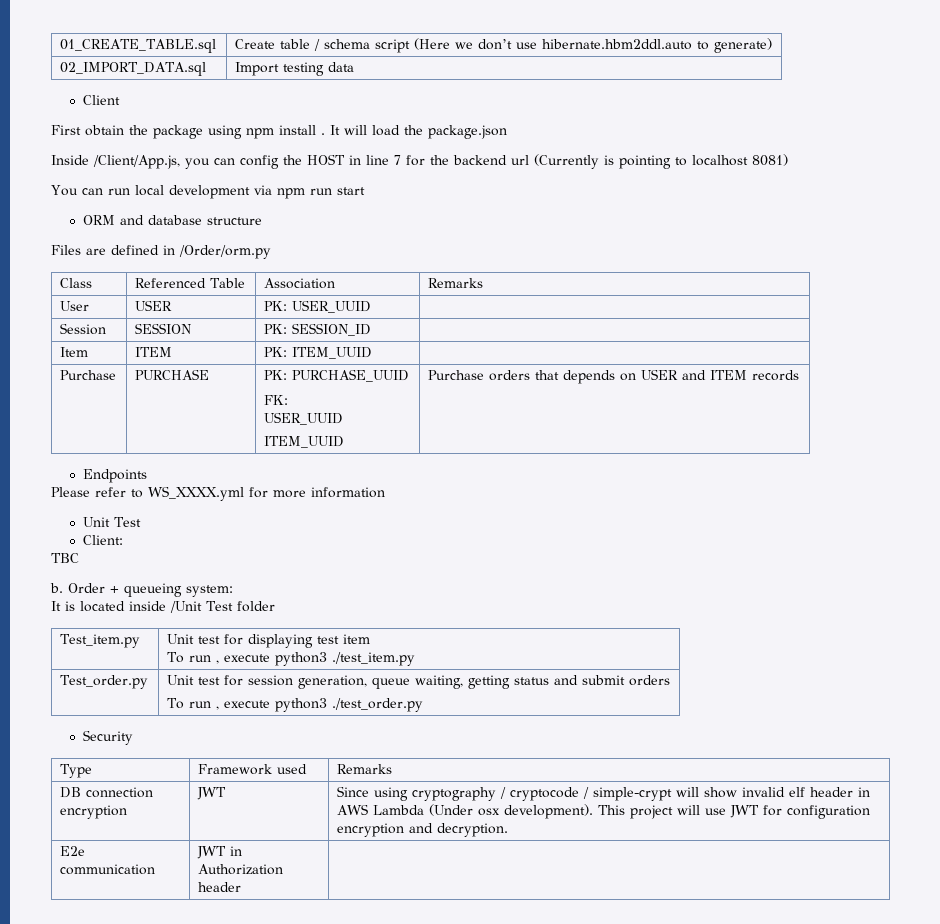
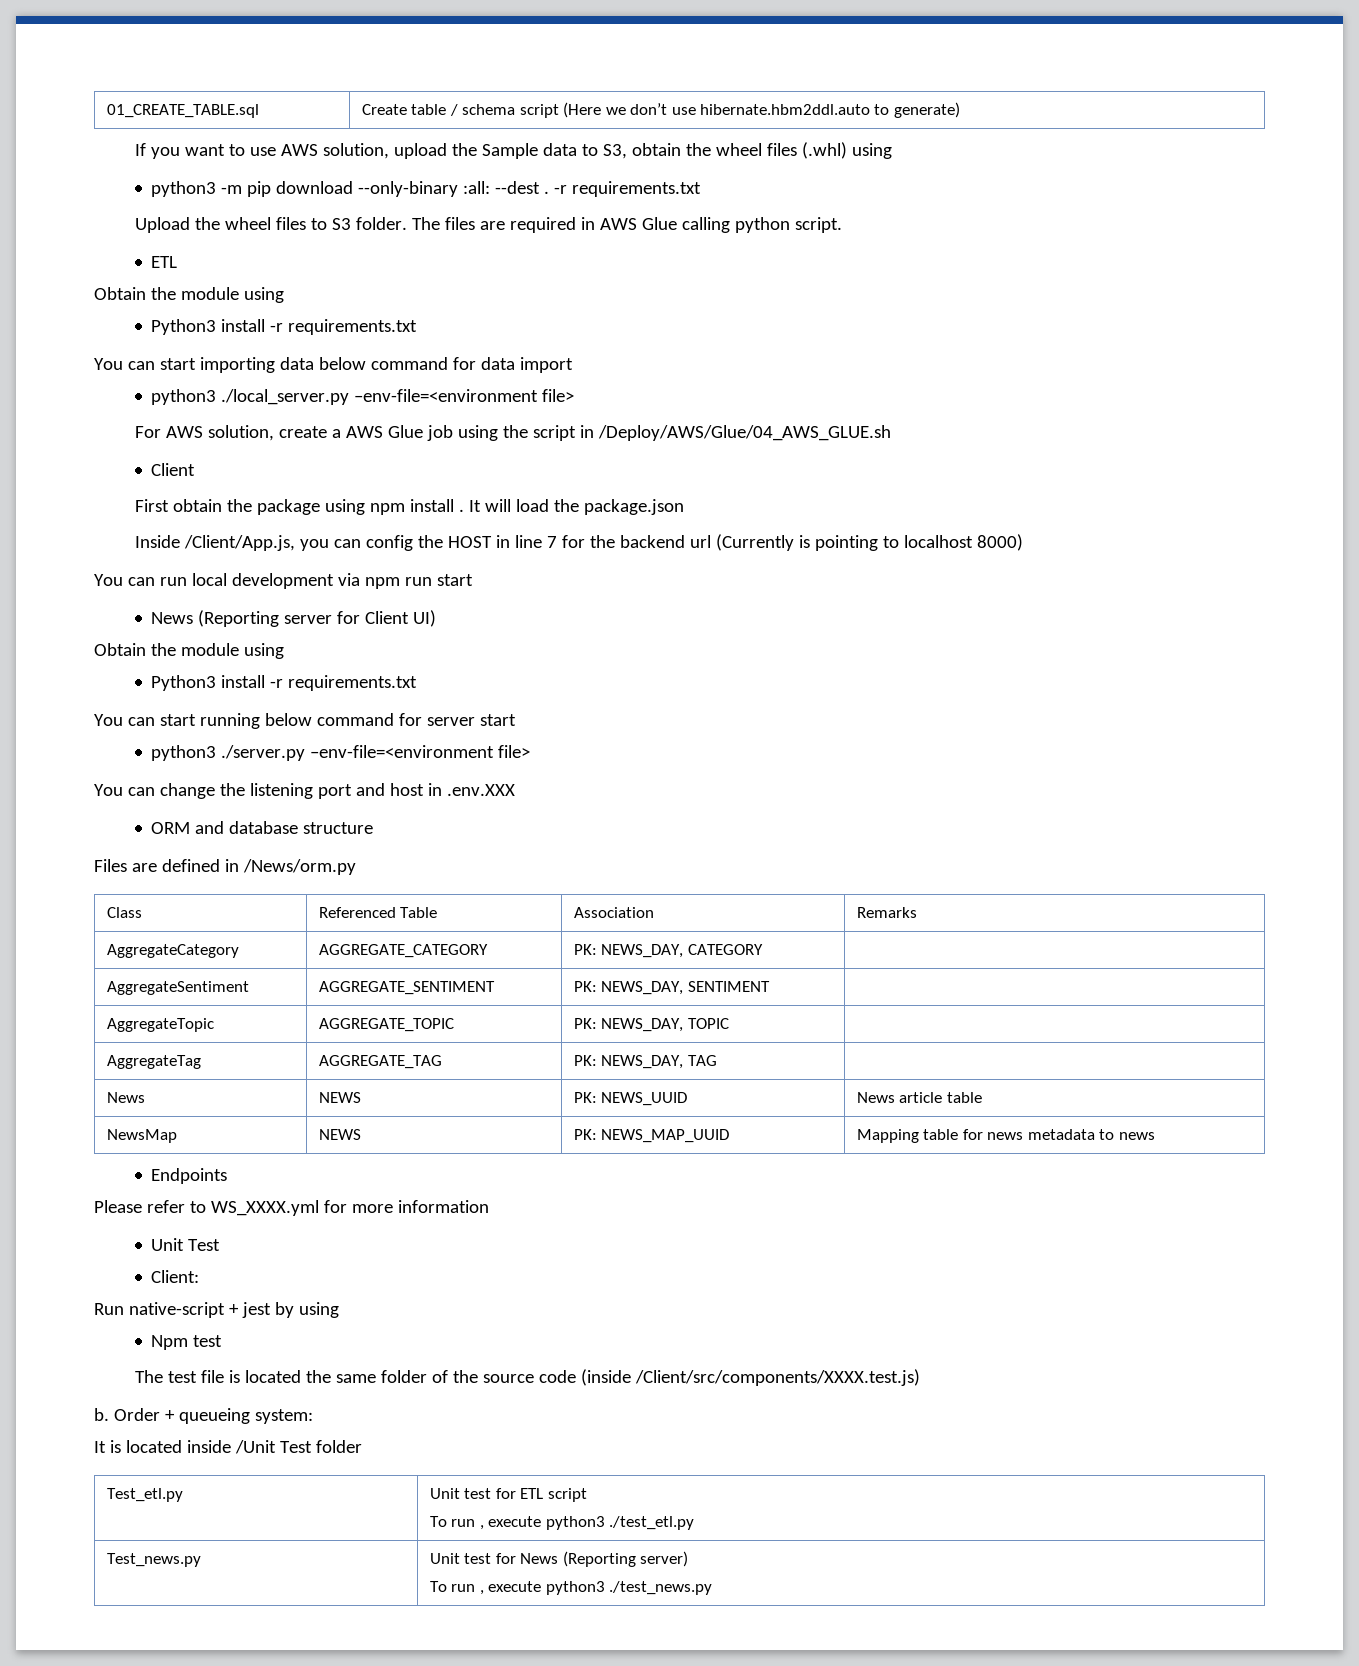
[60,62,207,76] [235,62,355,76] // 02_IMPORT_DATA.sql | Import testing data -> [135,142,893,159] [151,181,702,197] [135,217,843,233] [151,256,178,268] [94,287,284,303] [151,319,418,335] [94,357,573,373] [151,389,575,405] [135,425,892,441] // If you want to use AWS solution, upload the Sample data to S3, obtain the wheel files (.whl) using // python3 -m pip download --only-binary :all: --dest . -r requirements.txt // Upload the wheel files to S3 folder. The files are required in AWS Glue calling python script. // ETL // Obtain the module using // Python3 install -r requirements.txt // You can start importing data below command for data import // python3 ./local_server.py –env-file=<environment file> // For AWS solution, create a AWS Glue job using the script in /Deploy/AWS/Glue/04_AWS_GLUE.sh
[752,154,788,166] 8081) -> [977,534,1024,551] 8000)
(365, 191) none -> [151,610,437,627] [94,643,284,659] [151,675,418,691] [94,713,516,729] [151,745,531,761] [94,783,515,799] // News (Reporting server for Client UI) // Obtain the module using // Python3 install -r requirements.txt // You can start running below command for server start // python3 ./server.py –env-file=<environment file> // You can change the listening port and host in .env.XXX
[179,245,271,259] /Order/orm.py -> [242,859,356,875] /News/orm.py
[60,301,90,311] [135,300,173,311] [264,300,372,313] [60,323,107,335] [135,323,192,334] [264,323,372,336] [60,347,89,357] [135,347,173,357] [264,347,373,359] [60,370,117,380] [135,369,210,380] [264,369,410,382] [264,395,289,405] [264,412,344,425] [264,436,345,448] [428,369,800,384] User | USER | PK: USER_UUID | // Session | SESSION | PK: SESSION_ID | // Item | ITEM | PK: ITEM_UUID | // Purchase | PURCHASE | PK: PURCHASE_UUID // FK: // USER_UUID // ITEM_UUID | Purchase orders that depends on USER and ITEM records -> [106,944,239,958] [318,944,488,958] [573,944,763,958] [106,981,249,995] [318,981,495,995] [573,981,770,995] [106,1018,214,1032] [318,1018,454,1032] [573,1018,729,1032] [106,1055,201,1069] [318,1055,442,1069] [573,1055,717,1069] [106,1092,145,1103] [318,1092,361,1103] [573,1092,688,1106] [856,1092,982,1103] [106,1129,177,1143] [318,1129,361,1140] [573,1129,730,1143] [856,1129,1155,1143] AggregateCategory | AGGREGATE_CATEGORY | PK: NEWS_DAY, CATEGORY | // AggregateSentiment | AGGREGATE_SENTIMENT | PK: NEWS_DAY, SENTIMENT | // AggregateTopic | AGGREGATE_TOPIC | PK: NEWS_DAY, TOPIC | // AggregateTag | AGGREGATE_TAG | PK: NEWS_DAY, TAG | // News | NEWS | PK: NEWS_UUID | News article table // NewsMap | NEWS | PK: NEWS_MAP_UUID | Mapping table for news metadata to news
[51,553,79,563] TBC -> [94,1302,339,1318] [151,1335,223,1350] [135,1369,921,1386] Run native-script + jest by using // Npm test // The test file is located the same folder of the source code (inside /Client/src/components/XXXX.test.js)
[60,634,141,648] [167,634,371,648] [167,652,416,666] [60,675,149,689] [167,675,671,689] [167,698,424,712] [82,730,133,745] [60,764,93,778] [198,764,308,775] [337,764,393,774] [60,787,154,798] [60,805,128,819] [197,787,227,800] [337,786,871,801] [337,804,871,819] [337,823,509,837] [60,846,86,856] [60,864,156,875] [197,846,243,859] [198,864,284,875] [198,882,242,892] Test_item.py | Unit test for displaying test item // To run , execute python3 ./test_item.py // Test_order.py | Unit test for session generation, queue waiting, getting status and submit orders // To run , execute python3 ./test_order.py // Security // Type | Framework used | Remarks // DB connection encryption | JWT | Since using cryptography / cryptocode / simple-crypt will show invalid elf header in AWS Lambda (Under osx development). This project will use JWT for configuration encryption and decryption. // E2e communication | JWT in Authorization header | -> [106,1488,183,1502] [429,1488,587,1502] [429,1516,695,1530] [106,1553,201,1567] [429,1551,689,1567] [429,1581,713,1595] Test_etl.py | Unit test for ETL script // To run , execute python3 ./test_etl.py // Test_news.py | Unit test for News (Reporting server) // To run , execute python3 ./test_news.py

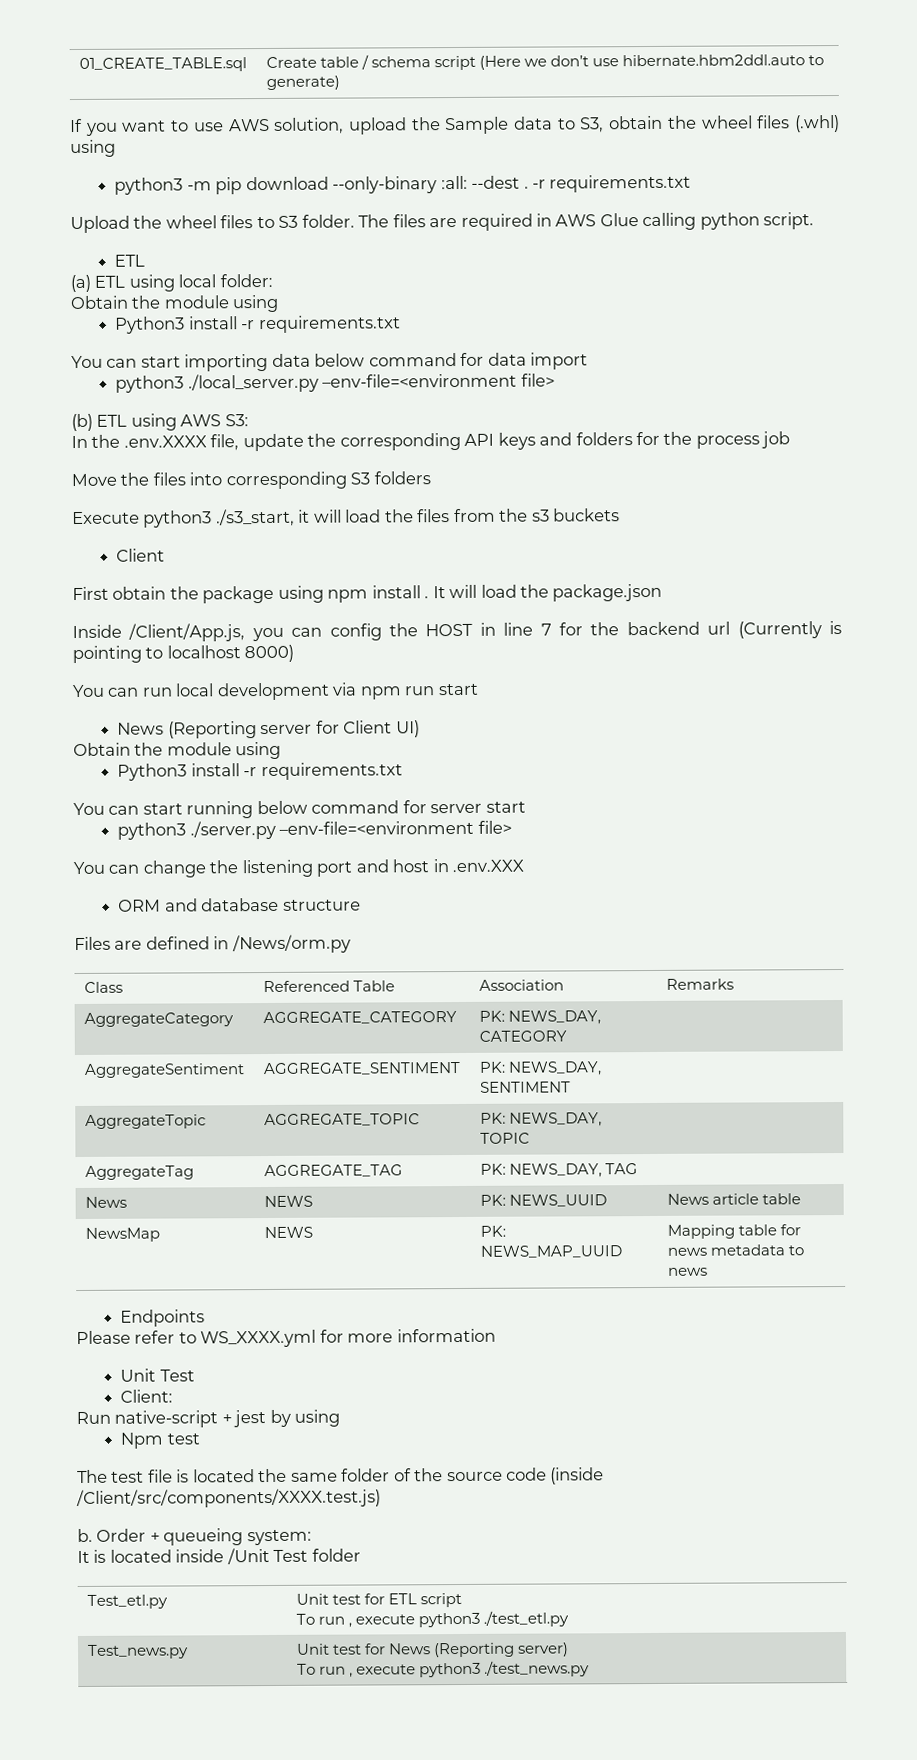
(178, 262) none -> [70,273,273,293] // (a) ETL using local folder:
[135,425,892,441] For AWS solution, create a AWS Glue job using the script in /Deploy/AWS/Glue/04_AWS_GLUE.sh -> [71,413,249,432] [71,431,791,452] [71,471,431,490] [72,508,621,528] (b) ETL using AWS S3: // In the .env.XXXX file, update the corresponding API keys and folders for the process job // Move the files into corresponding S3 folders // Execute python3 ./s3_start, it will load the files from the s3 buckets

